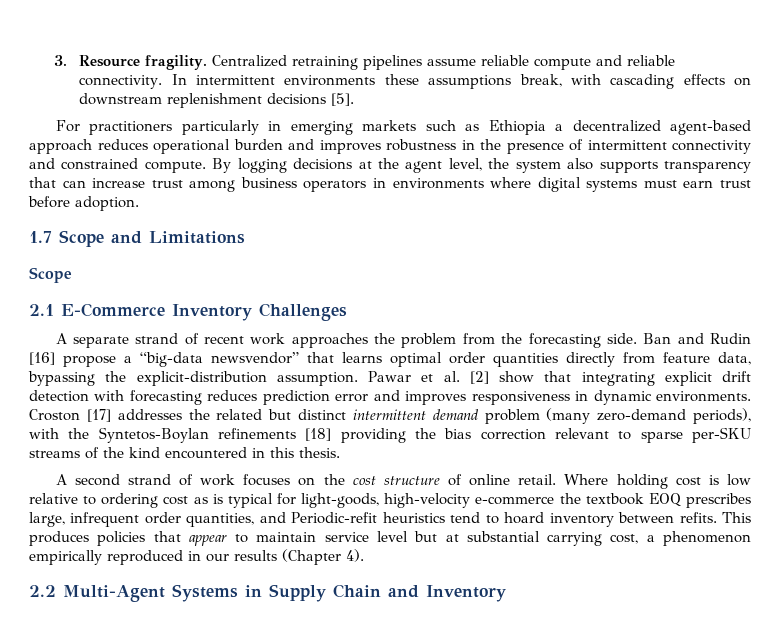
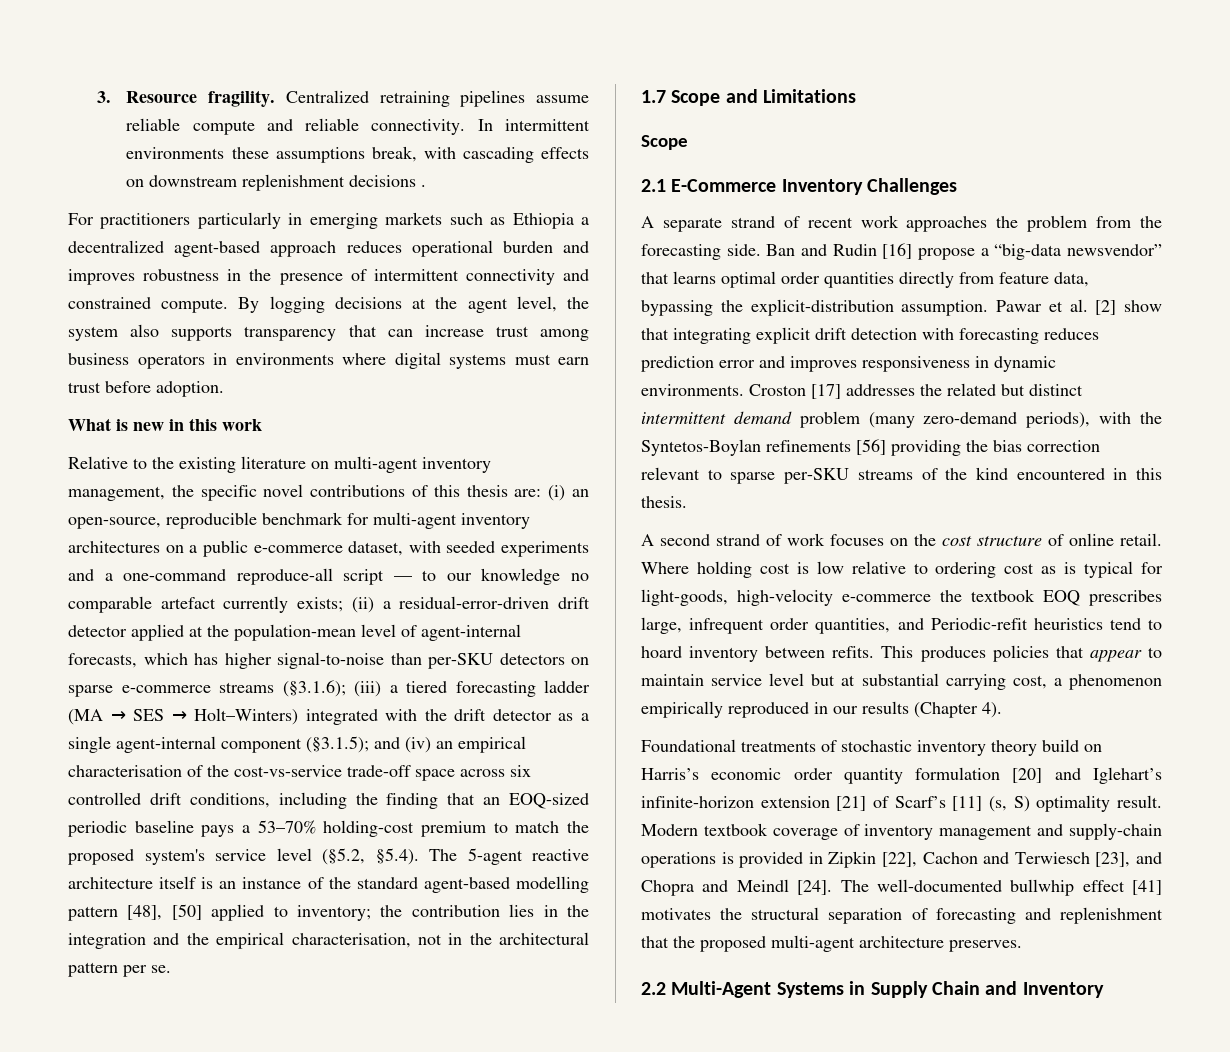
[331,93,355,106] [5]. -> [421,185,427,187] .
(139, 203) none -> [68,418,262,431] [68,456,491,473] [68,484,590,501] [68,512,530,529] [68,540,589,557] [68,568,589,585] [68,596,590,613] [68,624,521,641] [68,652,589,669] [68,680,590,697] [68,708,590,725] [68,736,526,753] [68,765,531,781] [68,792,589,809] [68,820,589,837] [68,848,589,865] [68,876,589,893] [68,904,589,921] [68,932,589,949] [68,962,171,977] // What is new in this work // Relative to the existing literature on multi-agent inventory management, the specific novel contributions of this thesis are: (i) an open-source, reproducible benchmark for multi-agent inventory architectures on a public e-commerce dataset, with seeded experiments and a one-command reproduce-all script — to our knowledge no comparable artefact currently exists; (ii) a residual-error-driven drift detector applied at the population-mean level of agent-internal forecasts, which has higher signal-to-noise than per-SKU detectors on sparse e-commerce streams (§3.1.6); (iii) a tiered forecasting ladder (MA → SES → Holt–Winters) integrated with the drift detector as a single agent-internal component (§3.1.5); and (iv) an empirical characterisation of the cost-vs-service trade-off space across six controlled drift conditions, including the finding that an EOQ-sized periodic baseline pays a 53–70% holding-cost premium to match the proposed system's service level (§5.2, §5.4). The 5-agent reactive architecture itself is an instance of the standard agent-based modelling pattern [48], [50] applied to inventory; the contribution lies in the integration and the empirical characterisation, not in the architectural pattern per se.
[305,428,332,441] [18] -> [856,439,886,455] [56]
(364, 555) none -> [641,739,1102,756] [641,767,1162,784] [641,795,1162,812] [641,823,1162,840] [641,851,1162,868] [641,879,1162,896] [641,907,1163,924] [641,935,1022,952] // Foundational treatments of stochastic inventory theory build on Harris’s economic order quantity formulation [20] and Iglehart’s infinite-horizon extension [21] of Scarf’s [11] (s, S) optimality result. Modern textbook coverage of inventory management and supply-chain operations is provided in Zipkin [22], Cachon and Terwiesch [23], and Chopra and Meindl [24]. The well-documented bullwhip effect [41] motivates the structural separation of forecasting and replenishment that the proposed multi-agent architecture preserves.

